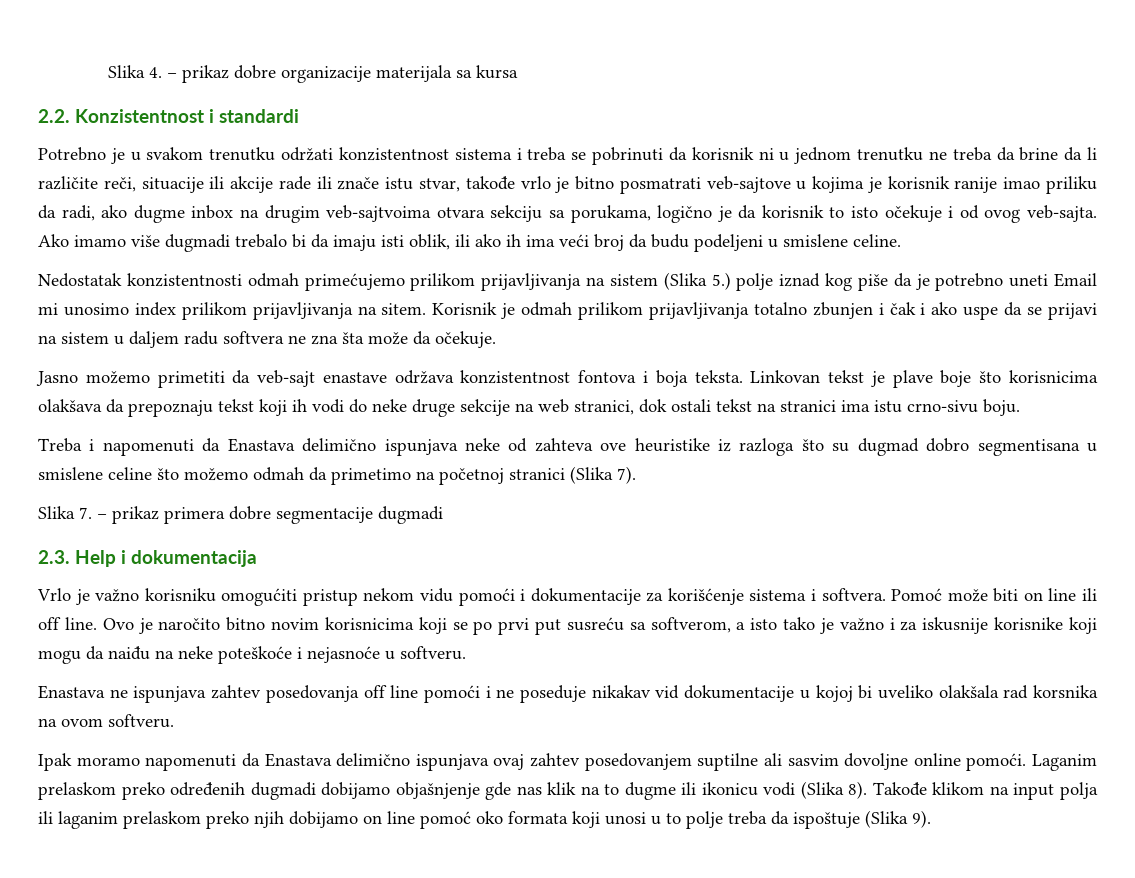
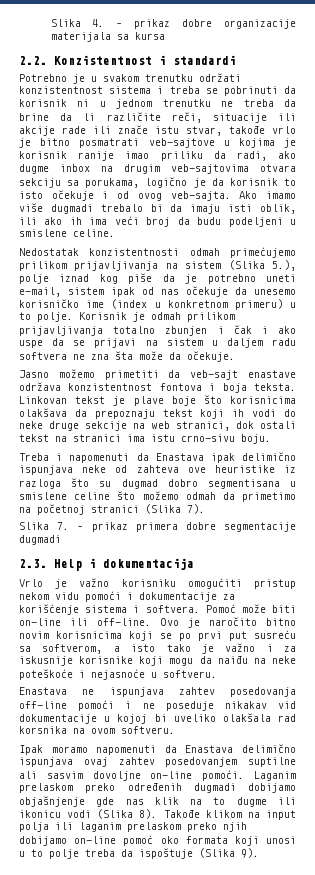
[326,205,432,222] veb-sajtvoima -> [171,164,249,174] veb-sajtovima
[711,272,731,290] 5.) -> [272,260,296,271] 5.),
[1054,273,1098,287] [38,302,427,320] Email mi unosimo index prilikom prijavljivanja na sitem. -> [19,286,296,297] [19,299,296,310] [19,312,73,322] e-mail, sistem ipak od nas očekuje da unesemo korisničko ime (index u konkretnom primeru) u to polje.
(295, 445) none -> [210,453,235,463] ipak
[1023,588,1097,601] [38,617,97,630] on line ili off line. -> [19,618,152,626] on-line ili off-line.
[363,685,419,698] off line -> [19,701,67,709] off-line
[913,753,961,766] online -> [150,771,193,779] on-line
[363,811,415,824] on line -> [74,836,117,844] on-line

